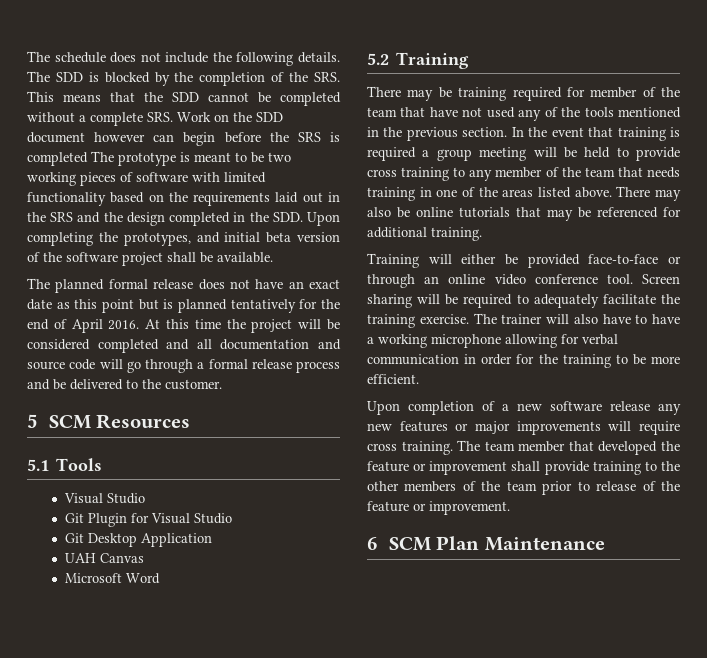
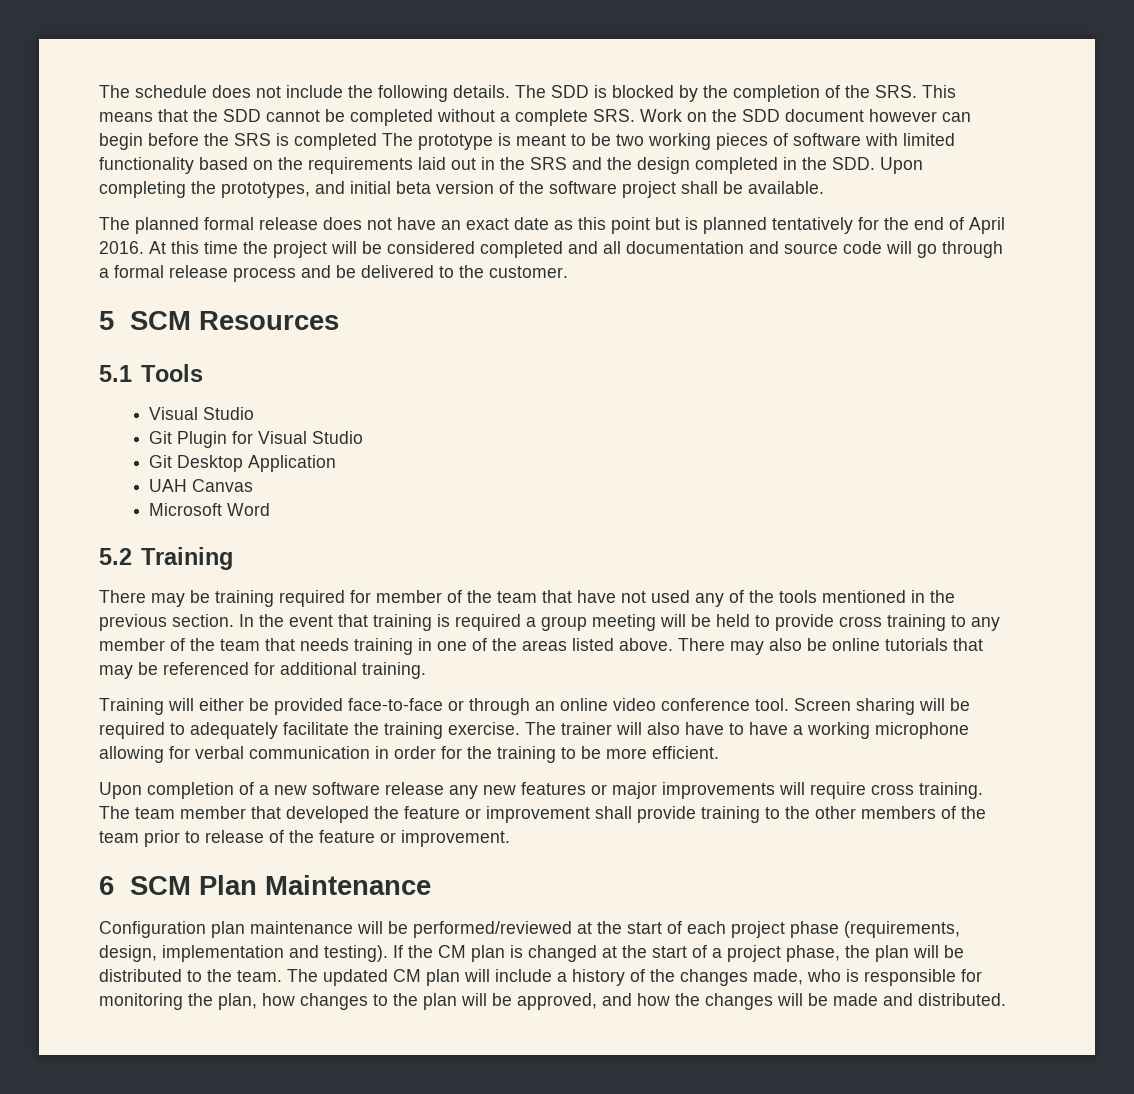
(605, 544) none -> [99,921,960,938] [99,945,964,962] [99,969,982,986] [99,993,1006,1010] // Configuration plan maintenance will be performed/reviewed at the start of each project phase (requirements, design, implementation and testing). If the CM plan is changed at the start of a project phase, the plan will be distributed to the team. The updated CM plan will include a history of the changes made, who is responsible for monitoring the plan, how changes to the plan will be approved, and how the changes will be made and distributed.

